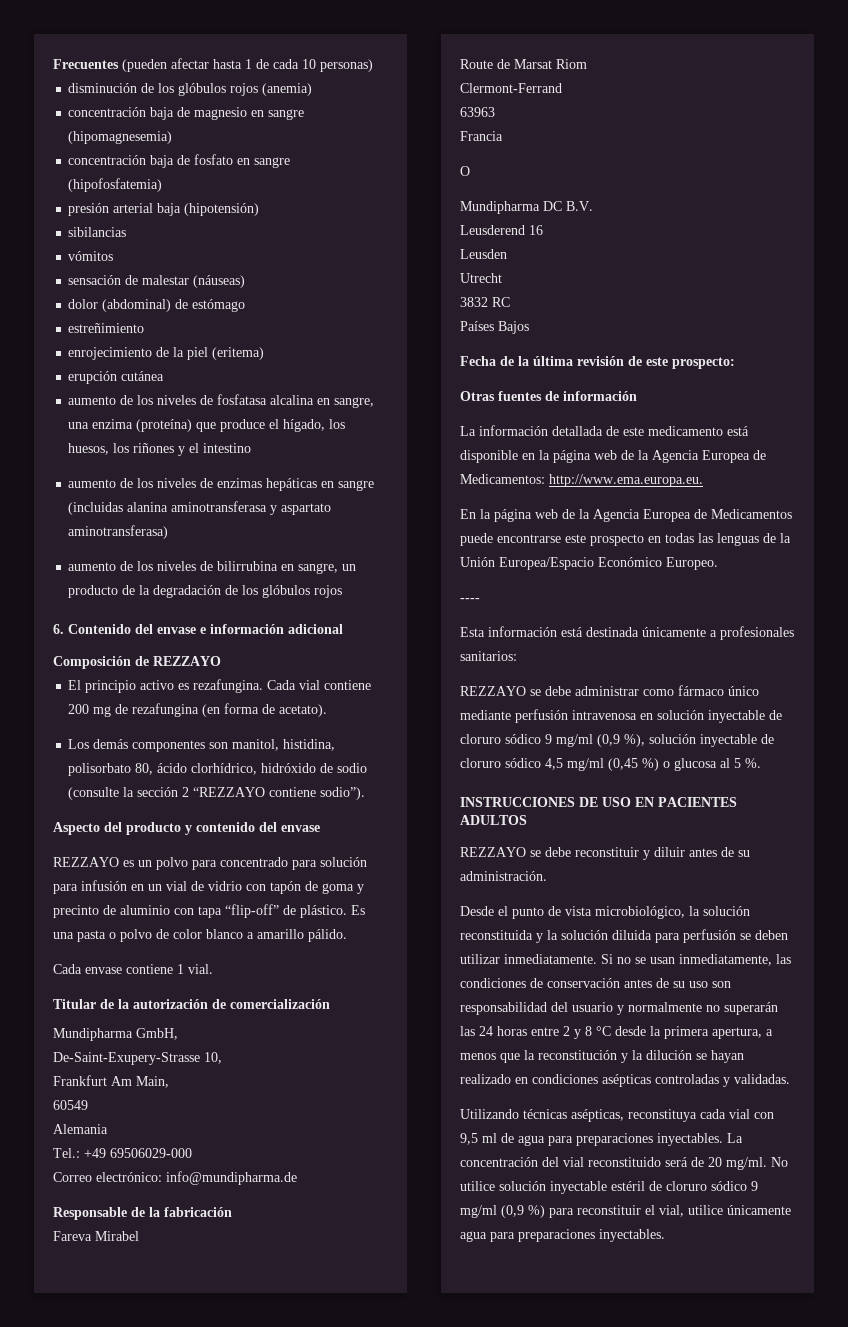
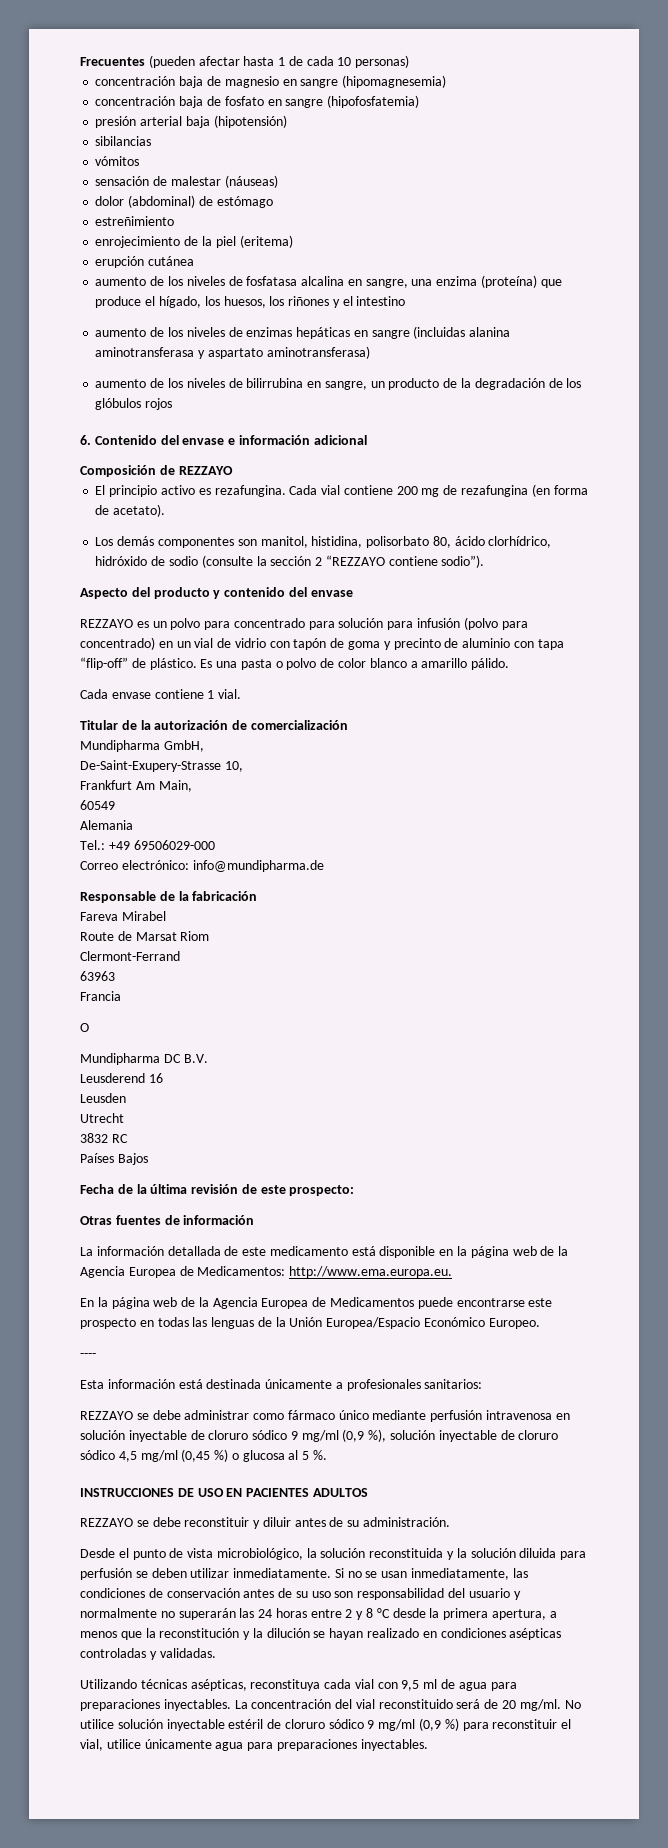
[68,83,313,96] // disminución de los glóbulos rojos (anemia) -> (410, 61) none
(127, 885) none -> [463,617,528,630] [80,637,155,650] (polvo para concentrado)

